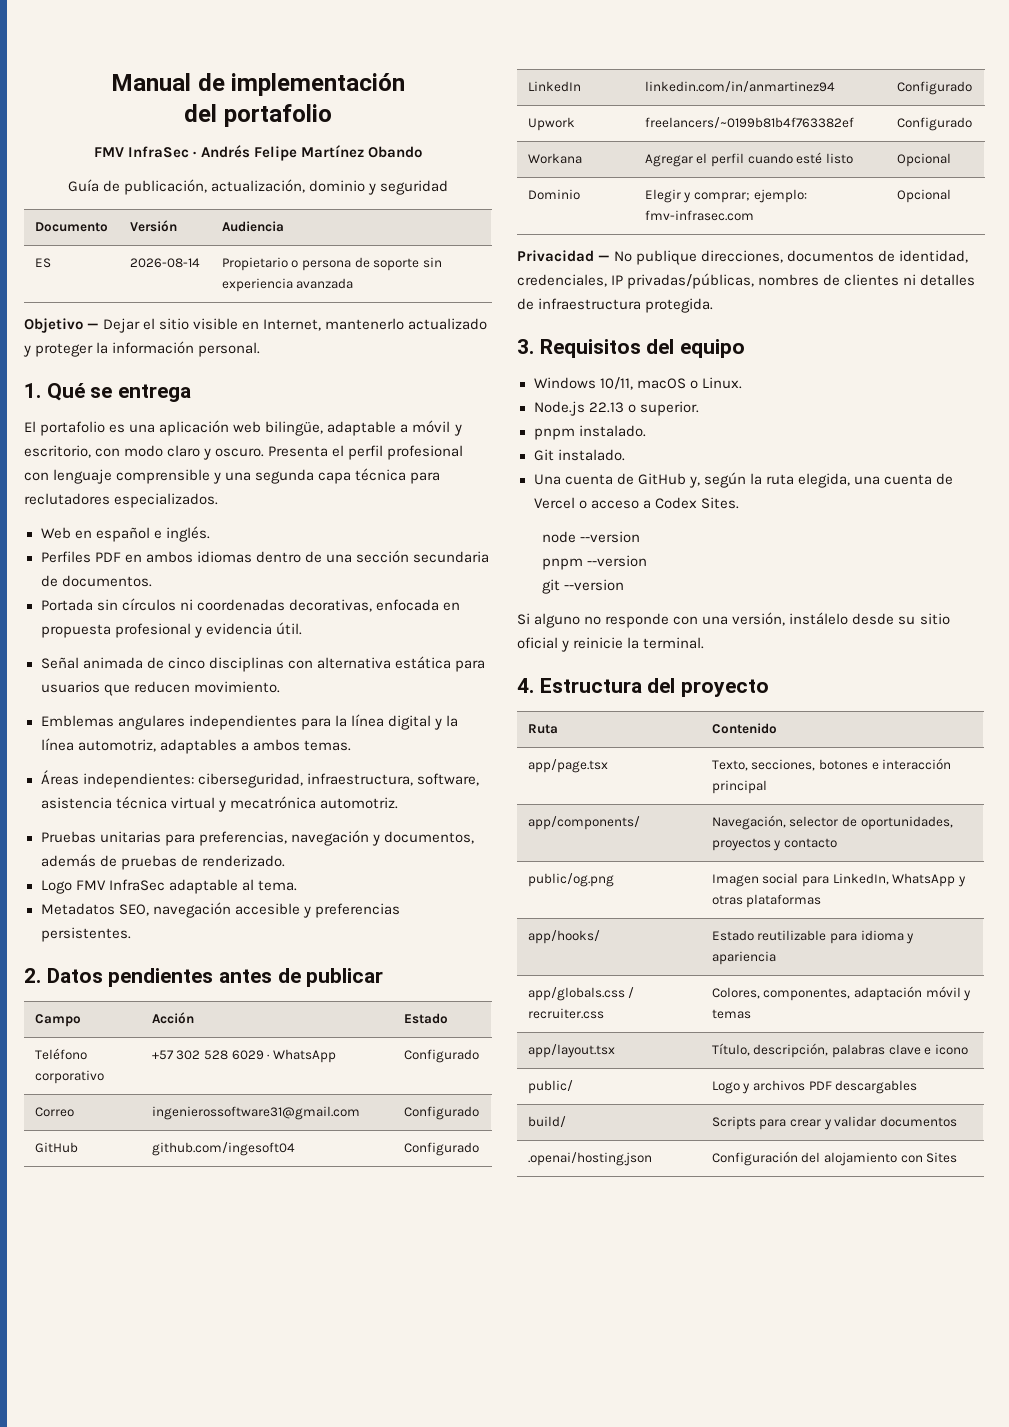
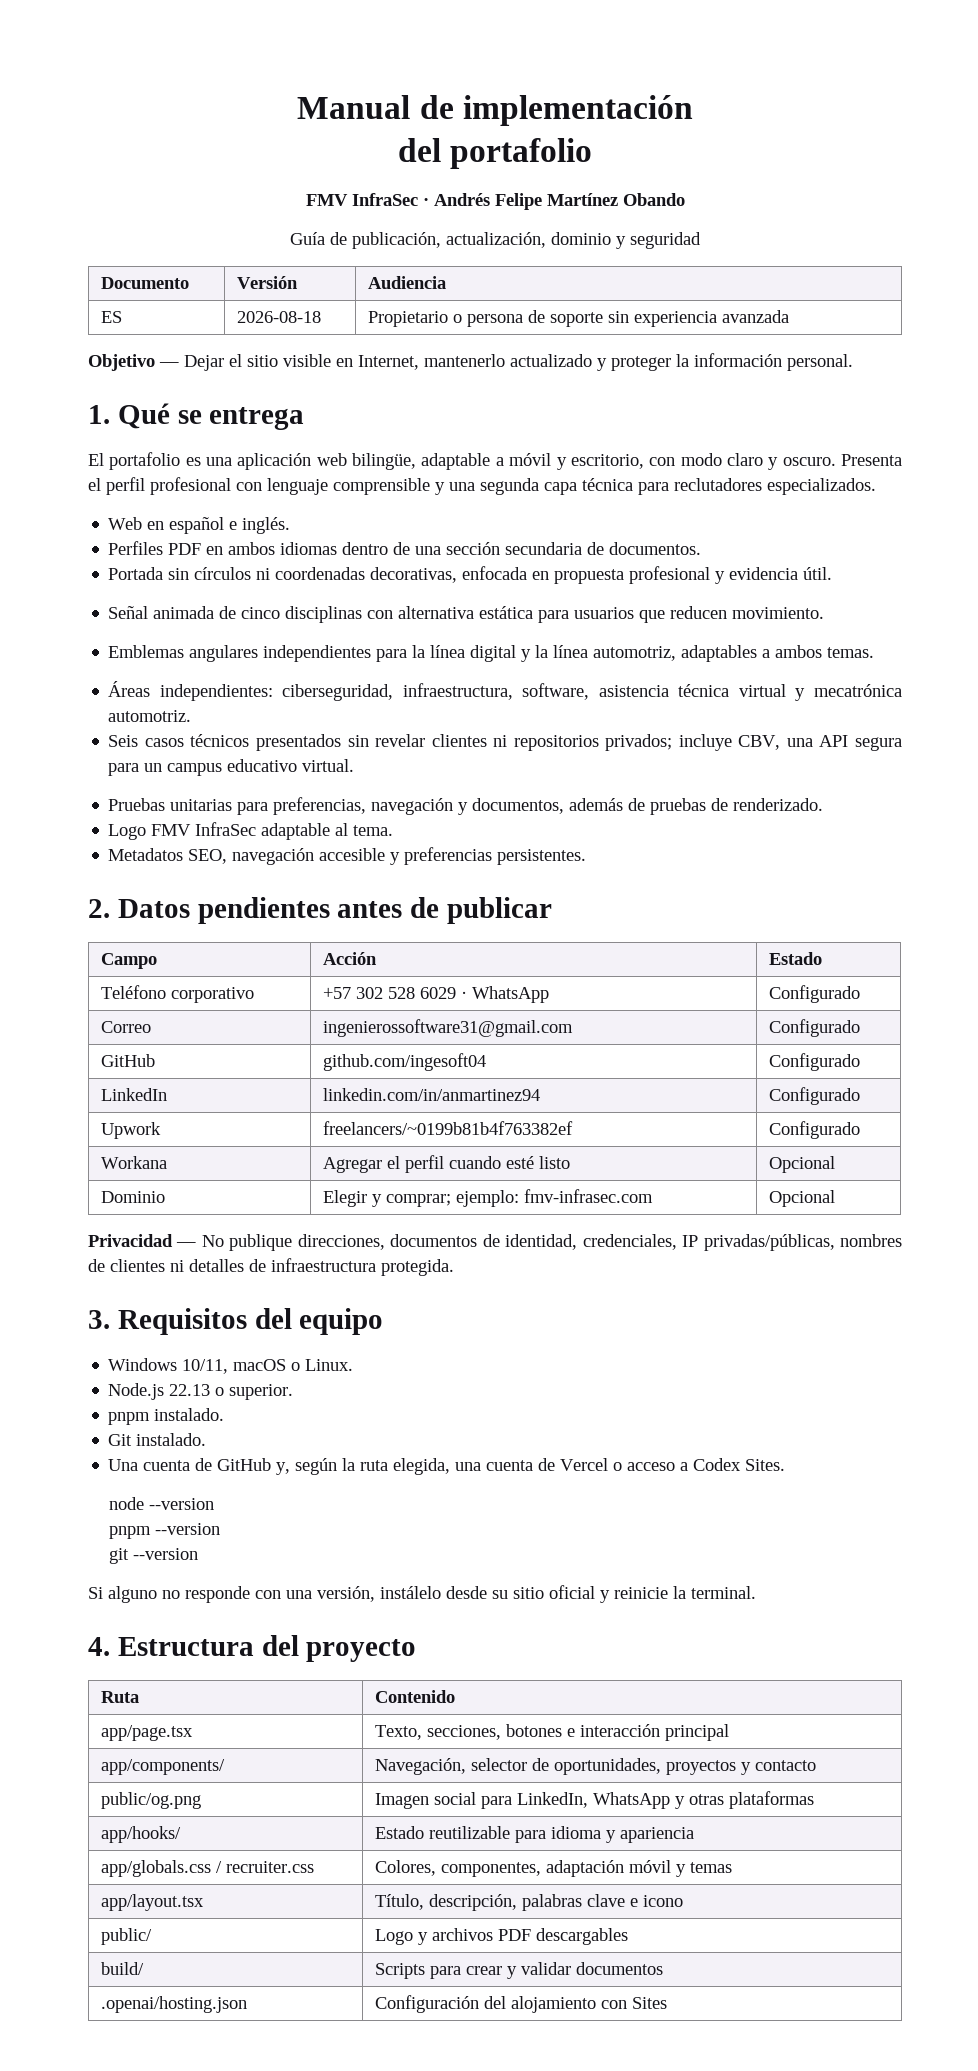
[129,258,200,268] 2026-08-14 -> [236,311,321,323] 2026-08-18
(398, 803) none -> [108,734,902,751] [108,759,355,776] // Seis casos técnicos presentados sin revelar clientes ni repositorios privados; incluye CBV, una API segura para un campus educativo virtual.

